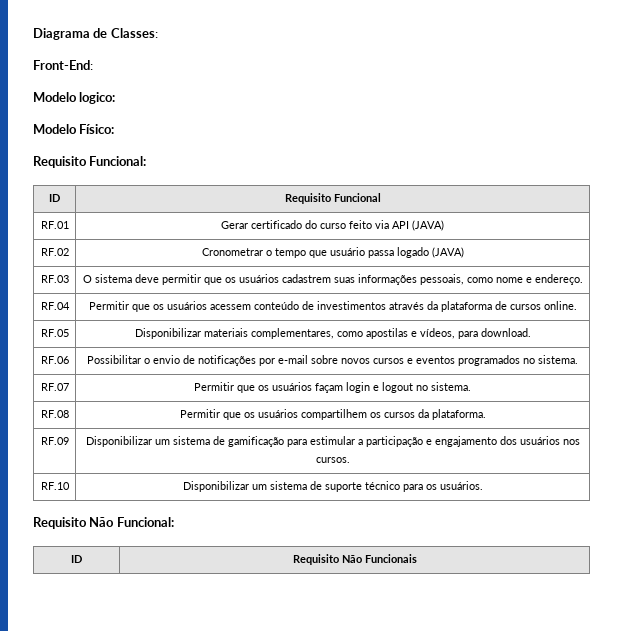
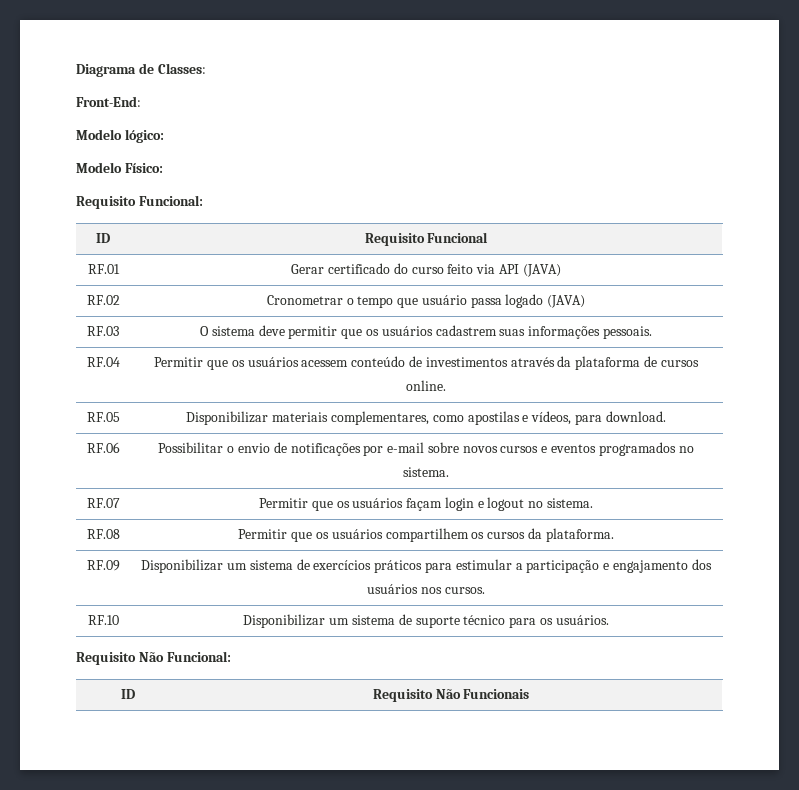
[79,92,116,104] logico: -> [124,129,164,143] lógico:
[419,274,583,285] pessoais, como nome e endereço. -> [602,326,652,339] pessoais.
[227,436,284,447] gamificação -> [313,560,423,573] exercícios práticos

